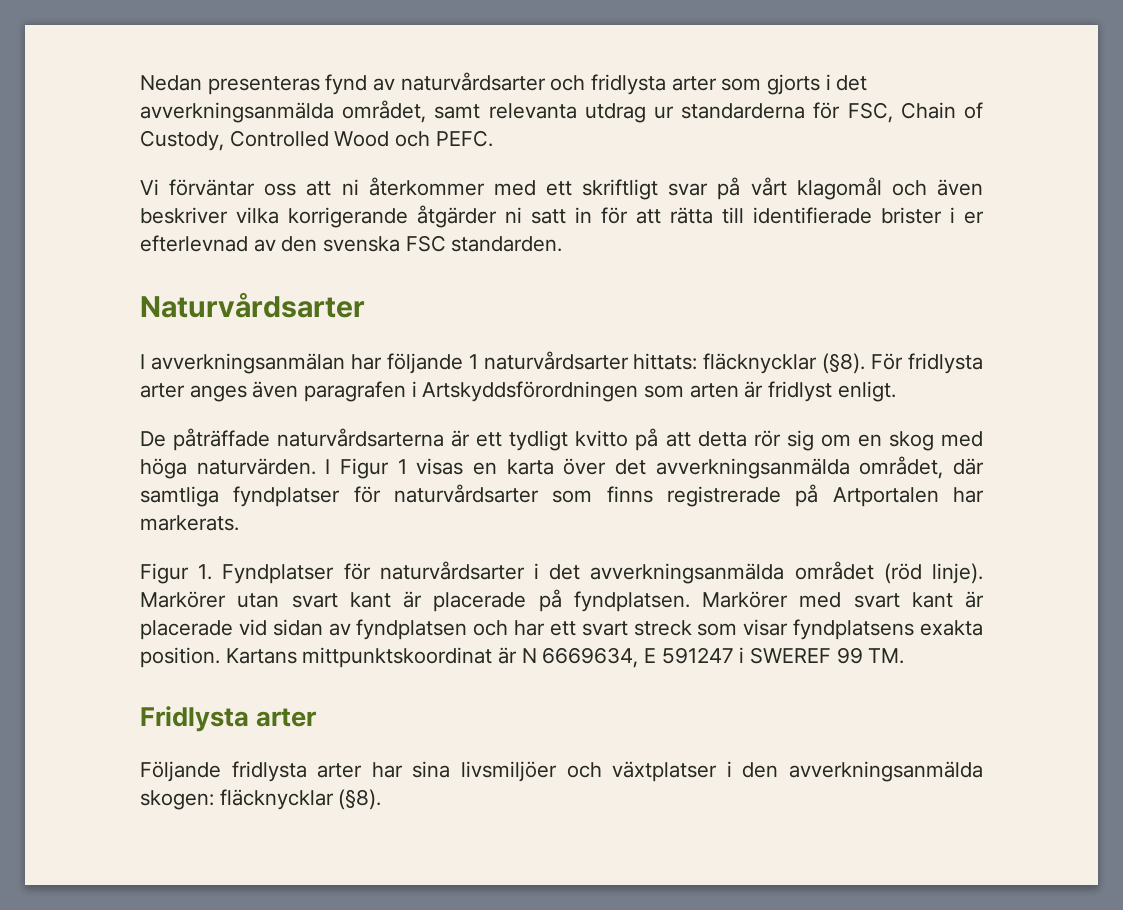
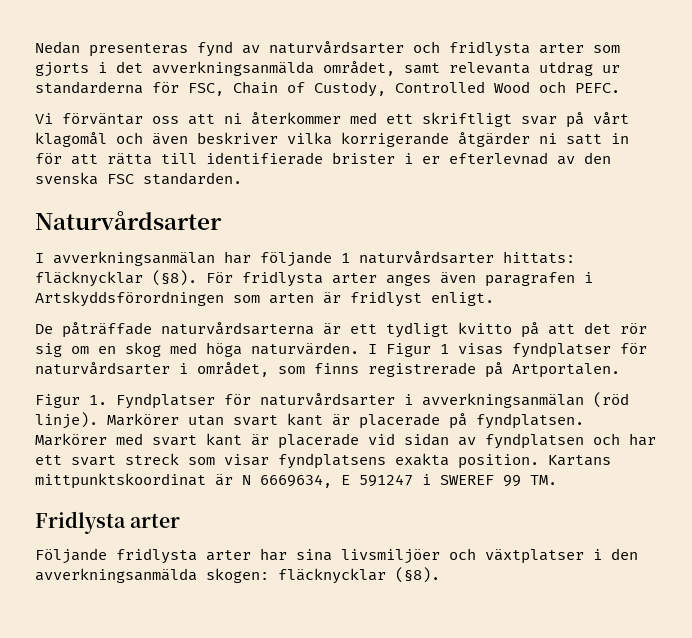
[697,431,747,447] detta -> [584,322,611,334] det
[473,456,984,479] [140,486,219,507] en karta över det avverkningsanmälda området, där samtliga -> (503, 349) none
(539, 493) none -> [179,362,269,377] i området,
[832,487,985,507] [140,515,239,531] Artportalen har markerats. -> [512,363,620,378] Artportalen.
[549,561,874,584] det avverkningsanmälda området -> [422,393,584,408] avverkningsanmälan

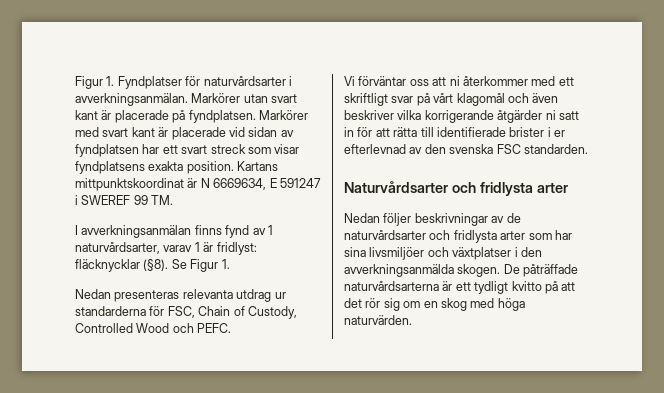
[35,41,620,57] [35,61,440,77] Nedan presenteras fynd av naturvårdsarter och fridlysta arter som gjorts i det avverkningsanmälda området, samt -> [75,76,292,89] [75,93,298,106] [75,110,308,123] [75,127,294,140] [75,144,300,157] [75,161,279,174] [75,178,321,191] [75,195,174,205] [75,225,273,238] [75,242,257,255] [75,259,230,272] [75,289,180,302] Figur 1. Fyndplatser för naturvårdsarter i avverkningsanmälan. Markörer utan svart kant är placerade på fyndplatsen. Markörer med svart kant är placerade vid sidan av fyndplatsen har ett svart streck som visar fyndplatsens exakta position. Kartans mittpunktskoordinat är N 6669634, E 591247 i SWEREF 99 TM. // I avverkningsanmälan finns fynd av 1 naturvårdsarter, varav 1 är fridlyst: fläcknycklar (§8). Se Figur 1. // Nedan presenteras
[35,251,575,267] [35,270,593,287] [35,291,494,307] // I avverkningsanmälan har följande 1 naturvårdsarter hittats: fläcknycklar (§8). För fridlysta arter anges även paragrafen i Artskyddsförordningen som arten är fridlyst enligt. // -> [451,182,568,196] [344,213,521,226] [344,230,572,243] [344,247,542,260] [344,264,501,277] och fridlysta arter // Nedan följer beskrivningar av de naturvårdsarter och fridlysta arter som har sina livsmiljöer och växtplatser i den avverkningsanmälda skogen.
[368,342,647,358] [35,362,620,378] [35,392,629,409] [35,412,584,429] [35,433,656,449] [35,453,611,469] [35,473,557,489] [35,511,181,534] [35,548,638,564] [35,567,440,584] I Figur 1 visas fyndplatser för naturvårdsarter i området, som finns registrerade på Artportalen. // Figur 1. Fyndplatser för naturvårdsarter i avverkningsanmälan (röd linje). Markörer utan svart kant är placerade på fyndplatsen. Markörer med svart kant är placerade vid sidan av fyndplatsen och har ett svart streck som visar fyndplatsens exakta position. Kartans mittpunktskoordinat är N 6669634, E 591247 i SWEREF 99 TM. // Fridlysta arter // Följande fridlysta arter har sina livsmiljöer och växtplatser i den avverkningsanmälda skogen: fläcknycklar (§8). -> (412, 320) none

